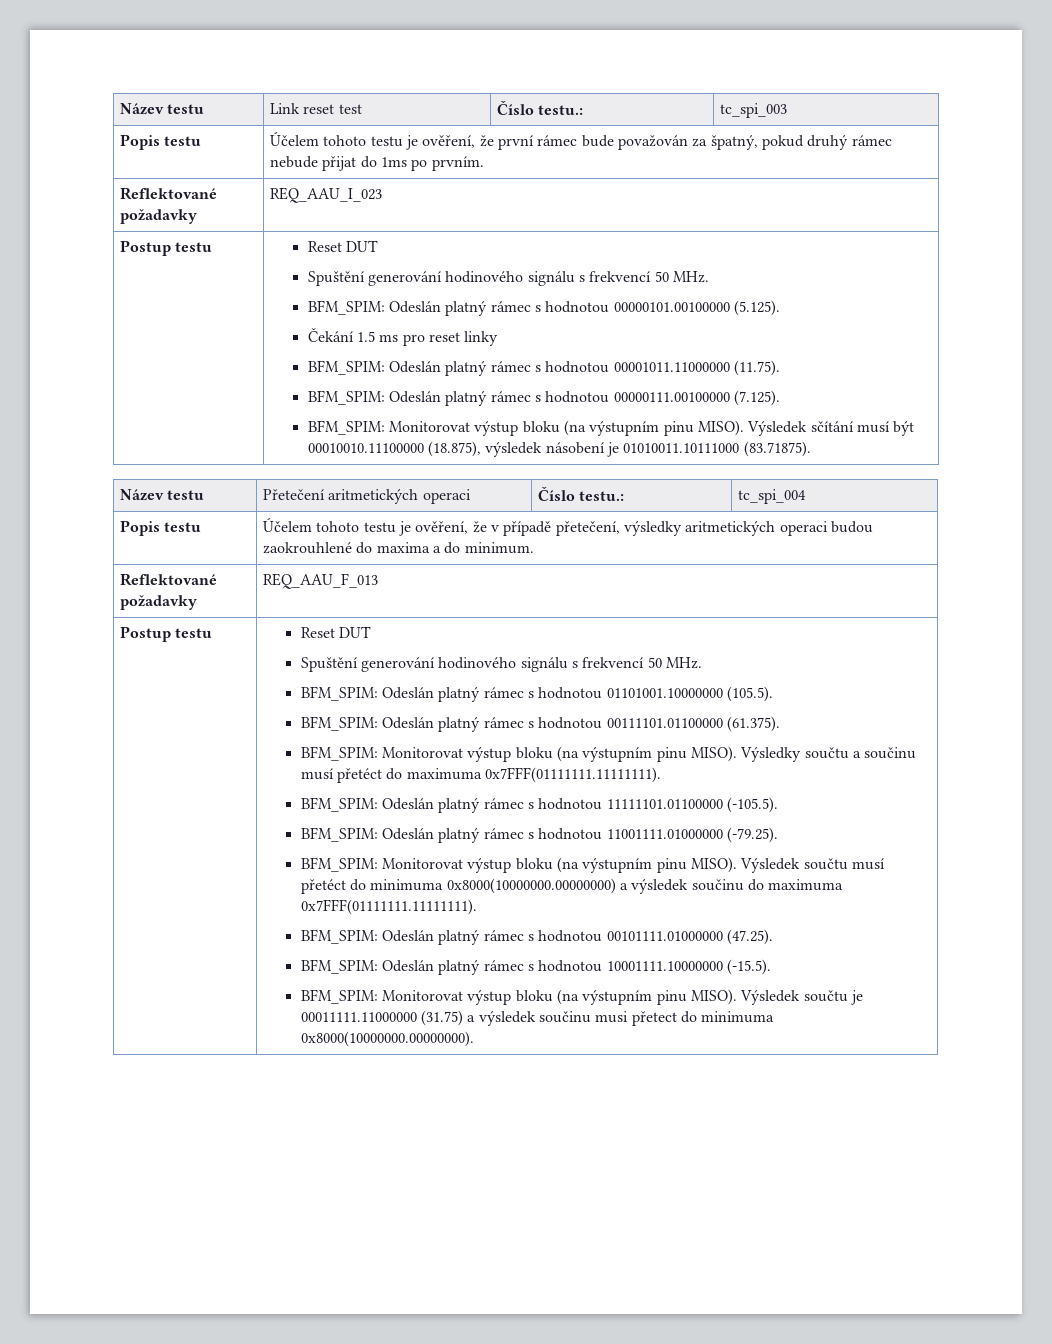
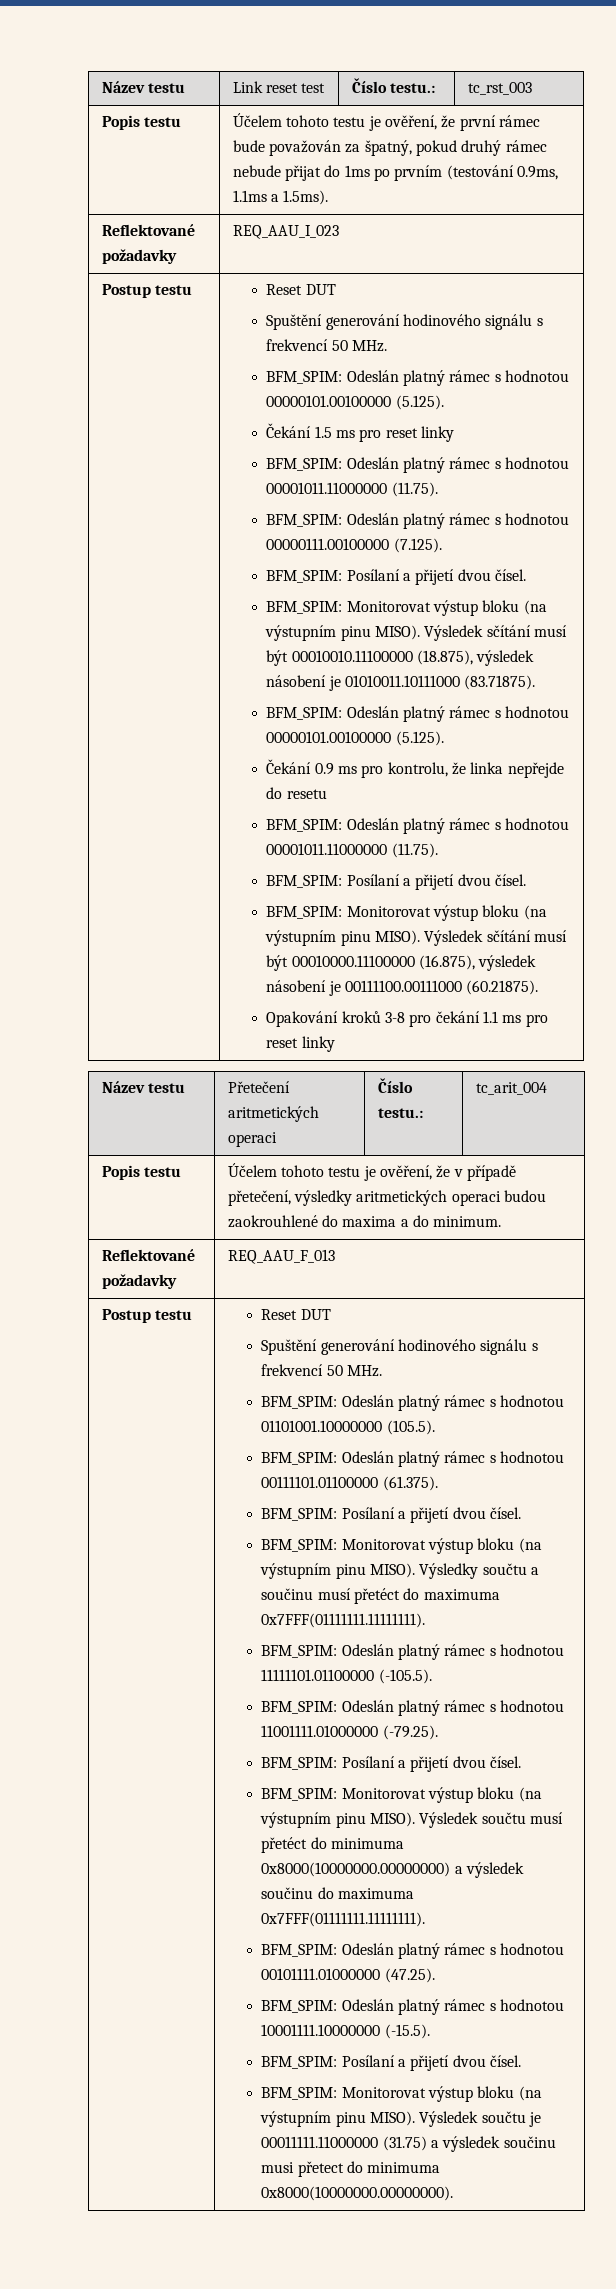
[720,103,788,118] tc_spi_003 -> [467,82,532,95] tc_rst_003
[431,156,484,171] prvním. -> [394,165,558,181] [232,190,329,205] prvním (testování 0.9ms, 1.1ms a 1.5ms).
(780, 398) none -> [266,569,526,585] // BFM_SPIM: Posílaní a přijetí dvou čísel.
(811, 449) none -> [266,706,569,722] [266,731,444,746] [266,759,564,778] [266,787,327,799] [266,818,569,834] [266,843,438,858] [266,874,526,890] [266,905,547,921] [265,930,567,946] [266,955,537,971] [266,980,539,996] [266,1011,548,1027] [266,1036,335,1052] // BFM_SPIM: Odeslán platný rámec s hodnotou 00000101.00100000 (5.125). // Čekání 0.9 ms pro kontrolu, že linka nepřejde do resetu // BFM_SPIM: Odeslán platný rámec s hodnotou 00001011.11000000 (11.75). // BFM_SPIM: Posílaní a přijetí dvou čísel. // BFM_SPIM: Monitorovat výstup bloku (na výstupním pinu MISO). Výsledek sčítání musí být 00010000.11100000 (16.875), výsledek násobení je 00111100.00111000 (60.21875). // Opakování kroků 3-8 pro čekání 1.1 ms pro reset linky
[738,489,807,504] tc_spi_004 -> [475,1082,547,1095] tc_arit_004
(780, 724) none -> [261,1507,521,1523] // BFM_SPIM: Posílaní a přijetí dvou čísel.
(778, 835) none -> [261,1756,521,1772] // BFM_SPIM: Posílaní a přijetí dvou čísel.
(771, 967) none -> [261,2055,521,2071] // BFM_SPIM: Posílaní a přijetí dvou čísel.

